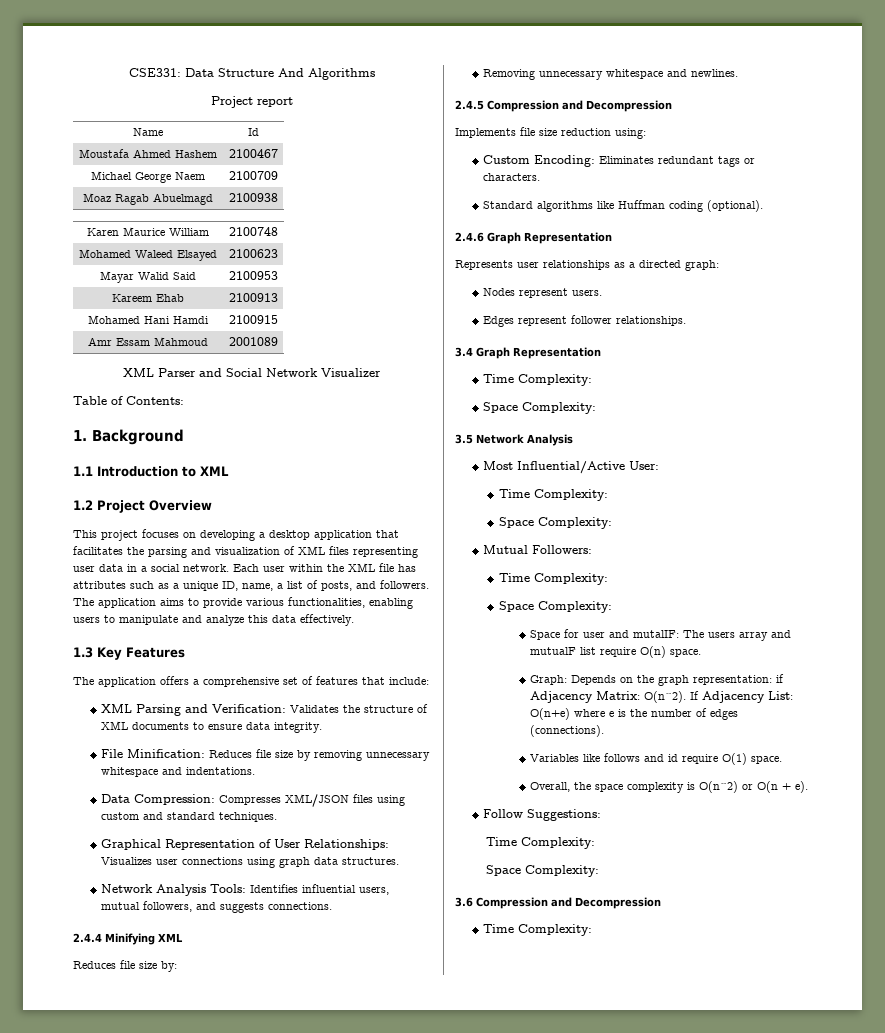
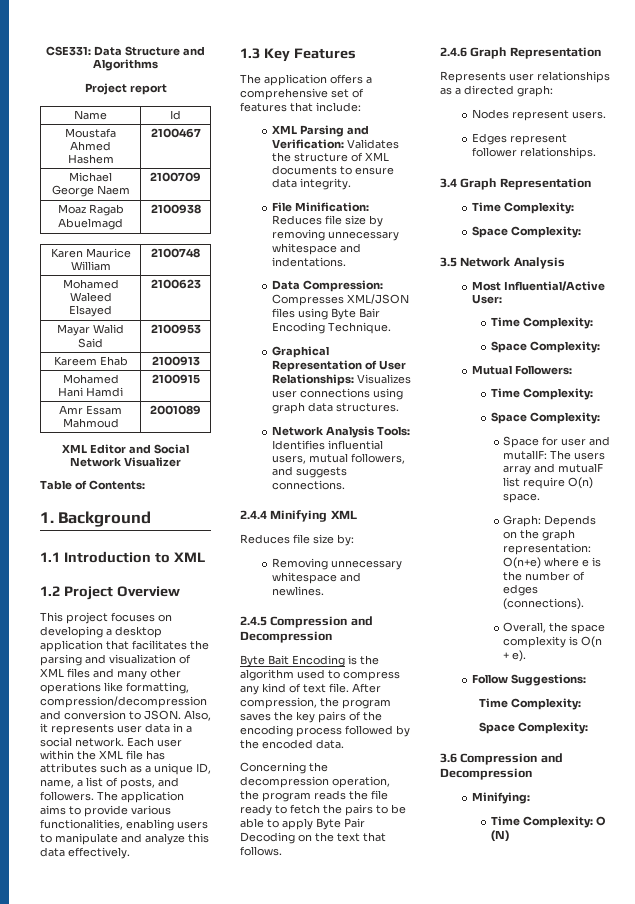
[277,68,304,77] And -> [183,46,205,56] and
[158,368,196,377] Parser -> [90,444,126,454] Editor
[353,547,418,558] representing -> [93,668,181,680] [40,682,189,694] [40,696,207,708] [40,710,211,721] [40,723,114,735] and many other operations like formatting, compression/decompression and conversion to JSON. Also, it represents
[101,812,278,822] custom and standard techniques. -> [330,308,380,320] [271,322,391,334] Byte Bair Encoding Technique.
[455,127,646,139] [483,155,756,167] [483,173,541,181] [483,200,764,212] Implements file size reduction using: // Custom Encoding: Eliminates redundant tags or characters. // Standard algorithms like Huffman coding (optional). -> [240,655,379,667] [240,669,400,681] [240,683,381,695] [240,697,391,709] [240,711,382,723] [240,725,410,737] [240,739,344,749] [240,762,328,774] [240,776,390,788] [240,790,388,802] [240,804,406,816] [240,818,365,830] [240,832,386,844] [240,846,282,856] Byte Bait Encoding is the algorithm used to compress any kind of text file. After compression, the program saves the key pairs of the encoding process followed by the encoded data. // Concerning the decompression operation, the program reads the file ready to fetch the pairs to be able to apply Byte Pair Decoding on the text that follows.
[775,674,784,683] [529,691,793,703] if Adjacency Matrix: O(n^2). If Adjacency List: -> (592, 549) none
[529,753,782,765] // Variables like follows and id require O(1) space. -> (585, 604) none
[698,781,753,793] O(n^2) or -> (579, 641) none
[483,924,593,936] // Time Complexity: -> [471,792,530,804] [491,816,607,828] [491,830,510,842] // Minifying: // Time Complexity: O (N)

